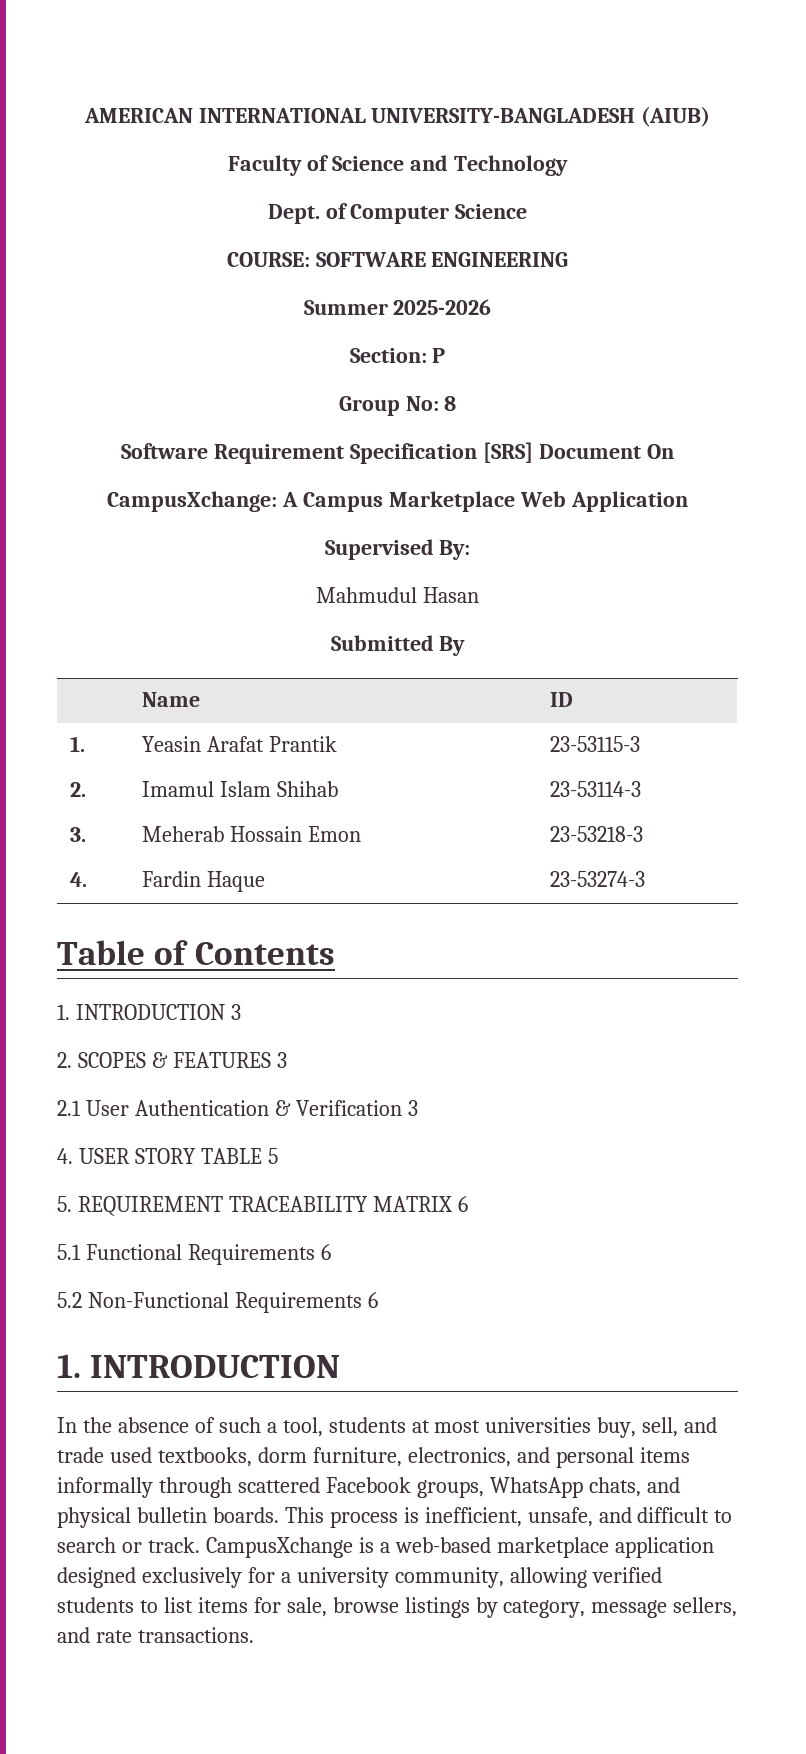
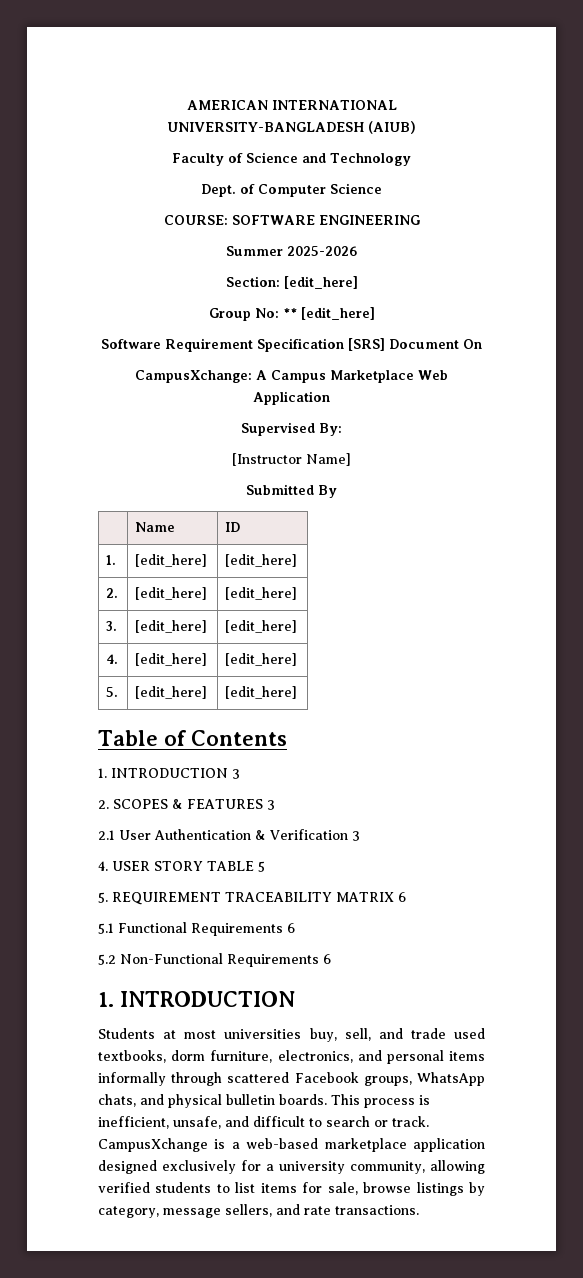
[432,348,446,363] P -> [283,276,358,289] [edit_here]
[444,396,457,411] 8 -> [282,307,375,320] ** [edit_here]
[316,587,479,603] Mahmudul Hasan -> [232,453,351,466] [Instructor Name]
[142,736,338,752] [550,736,641,752] [70,782,87,797] [142,781,339,797] [550,781,642,797] [70,827,87,842] [142,826,362,842] [550,826,644,842] [70,872,88,887] [142,871,266,892] [550,871,646,887] Yeasin Arafat Prantik | 23-53115-3 // 2. | Imamul Islam Shihab | 23-53114-3 // 3. | Meherab Hossain Emon | 23-53218-3 // 4. | Fardin Haque | 23-53274-3 -> [135,554,208,567] [225,554,298,567] [106,588,119,598] [135,587,208,600] [225,587,298,600] [106,621,118,631] [135,620,208,633] [225,620,298,633] [106,654,119,664] [135,653,208,666] [225,653,298,666] [106,687,119,697] [135,686,208,699] [225,686,298,699] [edit_here] | [edit_here] // 2. | [edit_here] | [edit_here] // 3. | [edit_here] | [edit_here] // 4. | [edit_here] | [edit_here] // 5. | [edit_here] | [edit_here]
[57,1417,406,1437] In the absence of such a tool, students -> [98,1028,155,1039] Students

